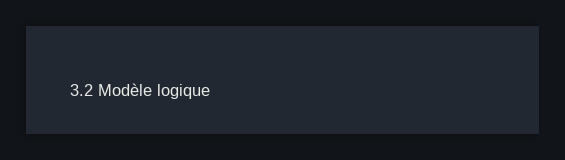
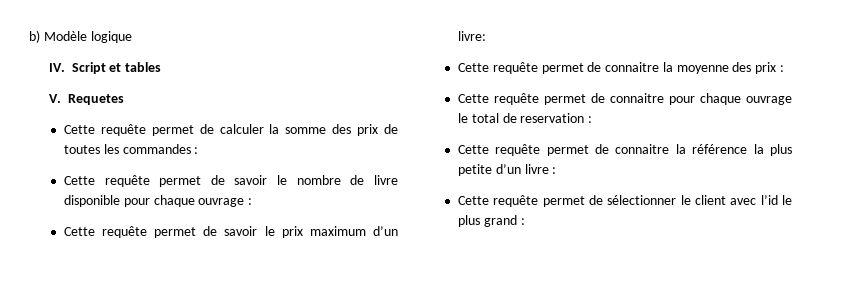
[70,84,93,96] 3.2 -> [29,30,40,43] b)
(210, 91) none -> [48,62,162,74] [48,94,125,105] [63,124,398,136] [63,144,199,154] [63,175,398,187] [63,195,253,207] [63,226,398,238] [457,31,486,41] [457,62,784,74] [457,93,792,105] [457,113,593,123] [457,144,792,156] [457,164,557,176] [457,195,792,207] [457,215,525,227] // IV. Script et tables // V. Requetes // Cette requête permet de calculer la somme des prix de toutes les commandes : // Cette requête permet de savoir le nombre de livre disponible pour chaque ouvrage : // Cette requête permet de savoir le prix maximum d’un livre: // Cette requête permet de connaitre la moyenne des prix : // Cette requête permet de connaitre pour chaque ouvrage le total de reservation : // Cette requête permet de connaitre la référence la plus petite d’un livre : // Cette requête permet de sélectionner le client avec l’id le plus grand :

